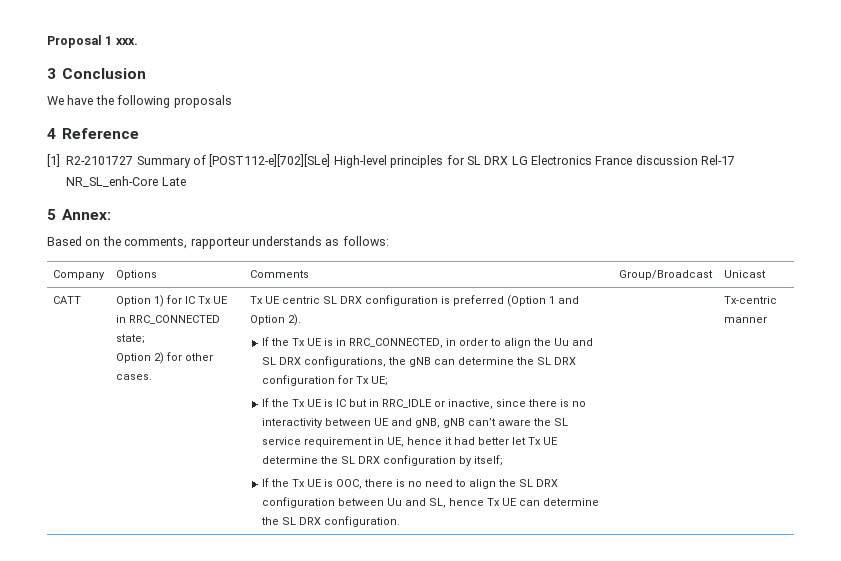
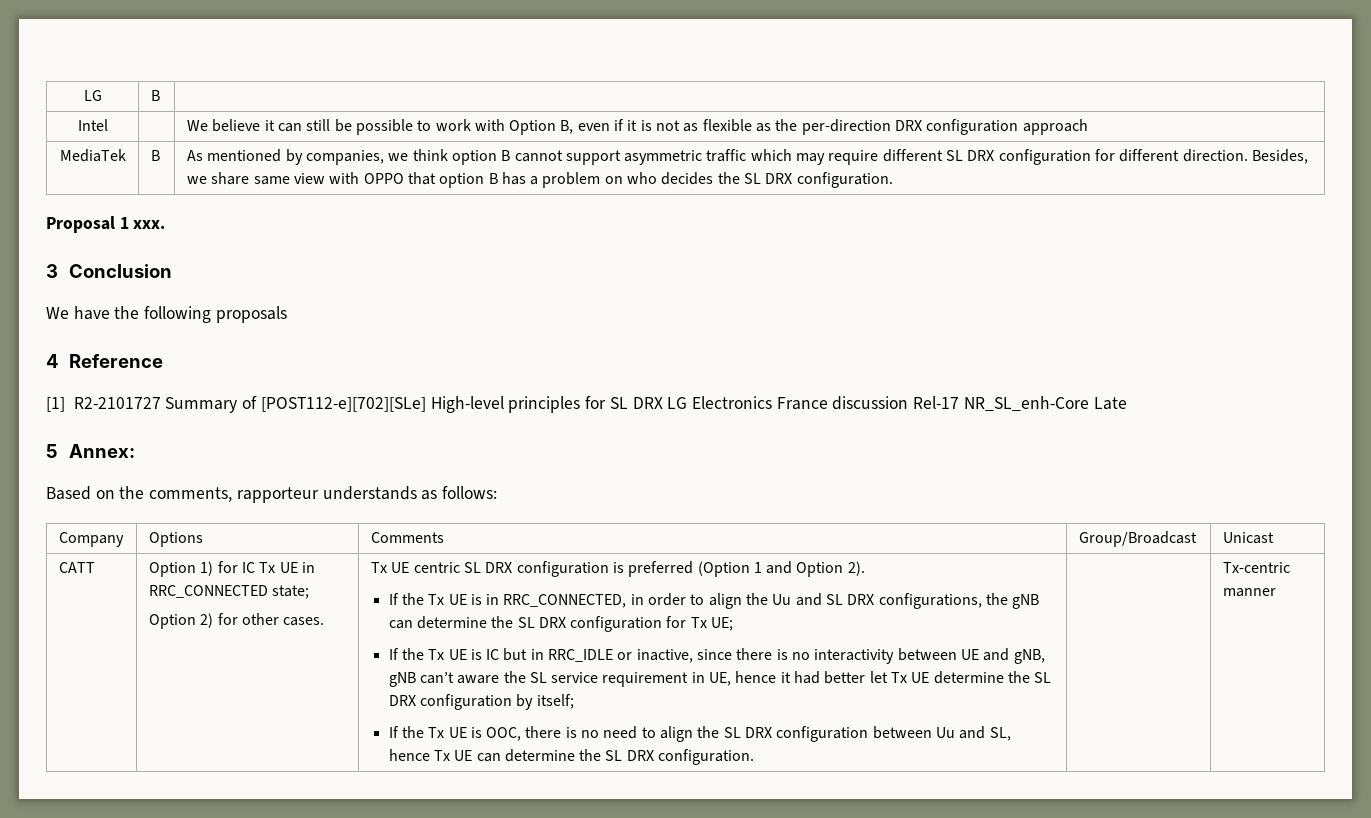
(47, 41) none -> [83,90,102,101] [150,90,160,101] [77,119,108,131] [186,119,1088,135] [59,149,126,162] [150,150,160,161] [186,149,1309,165] [186,172,893,188] LG | B | // Intel | | We believe it can still be possible to work with Option B, even if it is not as flexible as the per-direction DRX configuration approach // MediaTek | B | As mentioned by companies, we think option B cannot support asymmetric traffic which may require different SL DRX configuration for different direction. Besides, we share same view with OPPO that option B has a problem on who decides the SL DRX configuration. //

